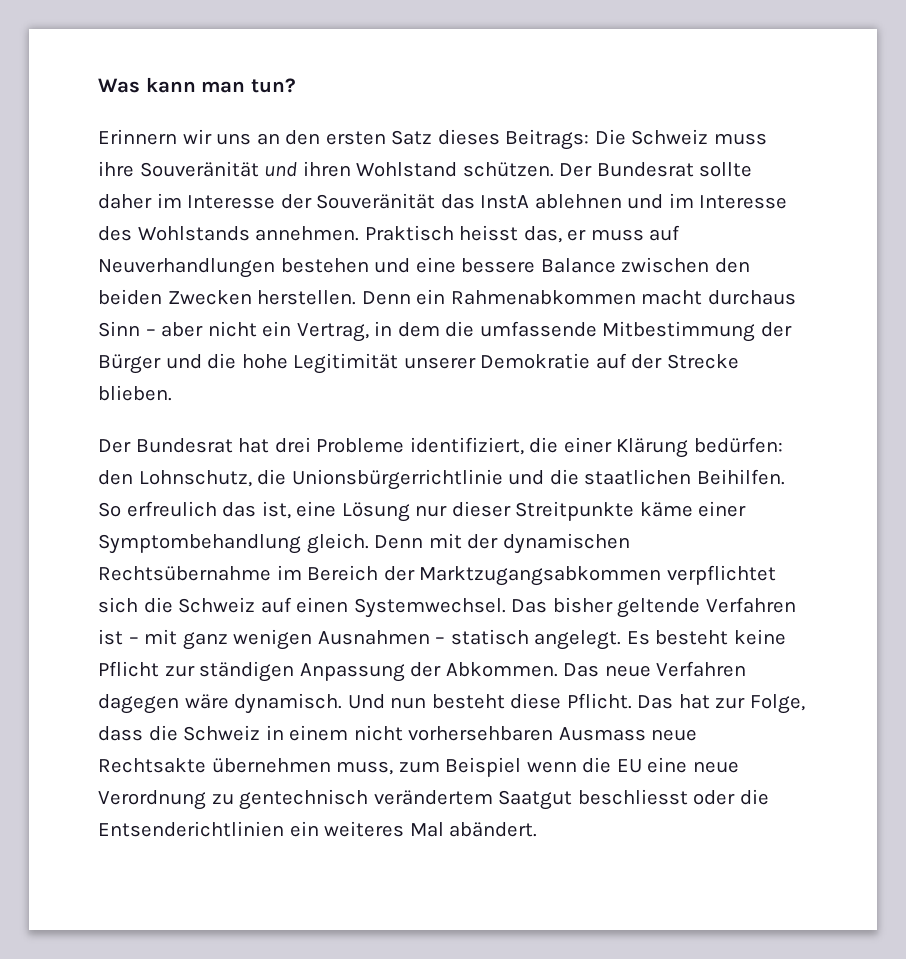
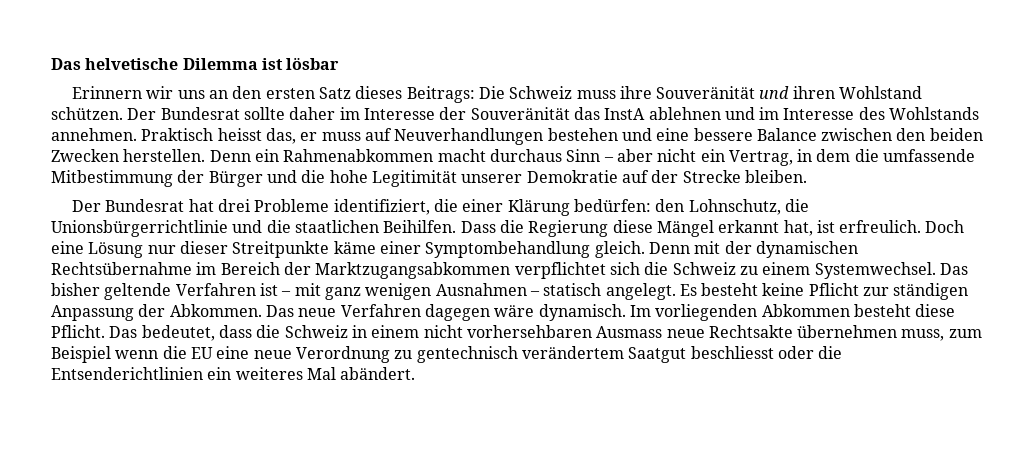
[98,77,296,93] Was kann man tun? -> [51,57,340,70] Das helvetische Dilemma ist lösbar
[98,385,172,401] blieben. -> [744,170,807,183] bleiben.
[98,501,291,519] So erfreulich das ist, -> [460,220,965,237] Dass die Regierung diese Mängel erkannt hat, ist erfreulich. Doch
[260,597,349,613] auf einen -> [739,262,811,275] zu einem
[347,694,427,709] Und nun -> [629,304,850,321] Im vorliegenden Abkommen
[678,694,805,714] hat zur Folge, -> [141,325,215,341] bedeutet,

